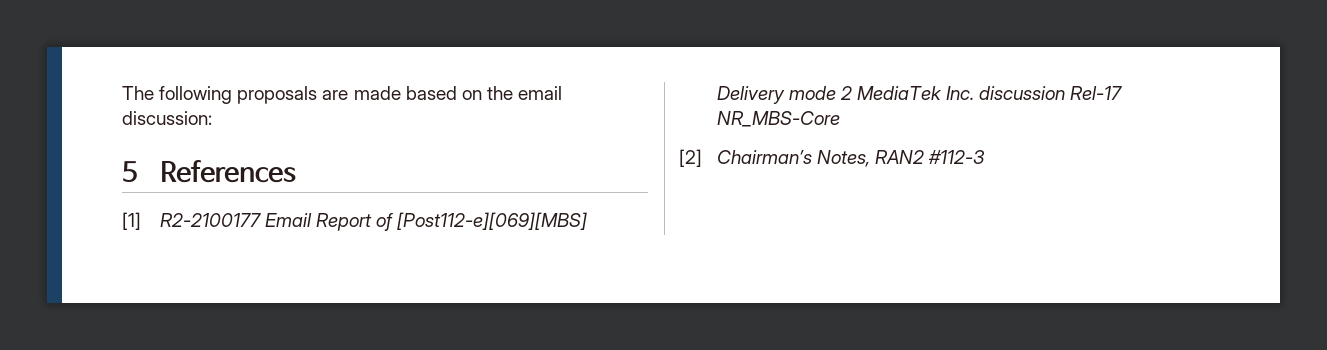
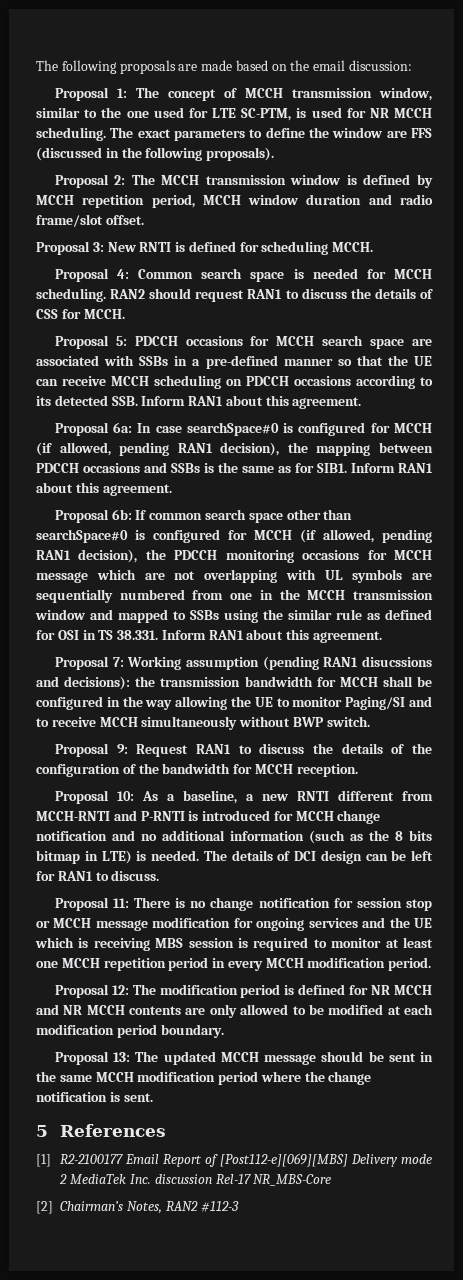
(212, 118) none -> [54,87,432,101] [36,107,433,121] [36,127,432,141] [36,147,275,161] [54,174,433,188] [36,194,433,208] [36,214,144,227] [36,241,374,255] [54,268,432,282] [36,288,433,302] [36,309,125,319] [54,335,432,349] [36,355,433,369] [36,375,433,389] [36,395,362,409] [54,422,432,436] [36,442,433,456] [36,462,433,473] [36,482,172,496] [54,509,353,523] [36,529,432,543] [36,549,432,563] [36,569,432,583] [36,589,434,603] [35,609,432,623] [36,629,383,643] [54,656,432,670] [36,676,432,690] [36,696,433,710] [36,716,370,730] [54,743,432,757] [36,763,358,777] [54,790,433,804] [36,810,381,824] [36,830,432,844] [36,850,433,864] [36,870,160,881] [54,897,433,911] [36,917,433,931] [35,937,433,951] [36,957,432,971] [54,984,432,998] [36,1004,434,1018] [36,1024,224,1038] [54,1051,433,1065] [36,1071,372,1085] [36,1092,153,1102] // Proposal 1: The concept of MCCH transmission window, similar to the one used for LTE SC-PTM, is used for NR MCCH scheduling. The exact parameters to define the window are FFS (discussed in the following proposals). // Proposal 2: The MCCH transmission window is defined by MCCH repetition period, MCCH window duration and radio frame/slot offset. // Proposal 3: New RNTI is defined for scheduling MCCH. // Proposal 4: Common search space is needed for MCCH scheduling. RAN2 should request RAN1 to discuss the details of CSS for MCCH. // Proposal 5: PDCCH occasions for MCCH search space are associated with SSBs in a pre-defined manner so that the UE can receive MCCH scheduling on PDCCH occasions according to its detected SSB. Inform RAN1 about this agreement. // Proposal 6a: In case searchSpace#0 is configured for MCCH (if allowed, pending RAN1 decision), the mapping between PDCCH occasions and SSBs is the same as for SIB1. Inform RAN1 about this agreement. // Proposal 6b: If common search space other than searchSpace#0 is configured for MCCH (if allowed, pending RAN1 decision), the PDCCH monitoring occasions for MCCH message which are not overlapping with UL symbols are sequentially numbered from one in the MCCH transmission window and mapped to SSBs using the similar rule as defined for OSI in TS 38.331. Inform RAN1 about this agreement. // Proposal 7: Working assumption (pending RAN1 disucssions and decisions): the transmission bandwidth for MCCH shall be configured in the way allowing the UE to monitor Paging/SI and to receive MCCH simultaneously without BWP switch. // Proposal 9: Request RAN1 to discuss the details of the configuration of the bandwidth for MCCH reception. // Proposal 10: As a baseline, a new RNTI different from MCCH-RNTI and P-RNTI is introduced for MCCH change notification and no additional information (such as the 8 bits bitmap in LTE) is needed. The details of DCI design can be left for RAN1 to discuss. // Proposal 11: There is no change notification for session stop or MCCH message modification for ongoing services and the UE which is receiving MBS session is required to monitor at least one MCCH repetition period in every MCCH modification period. // Proposal 12: The modification period is defined for NR MCCH and NR MCCH contents are only allowed to be modified at each modification period boundary. // Proposal 13: The updated MCCH message should be sent in the same MCCH modification period where the change notification is sent.

